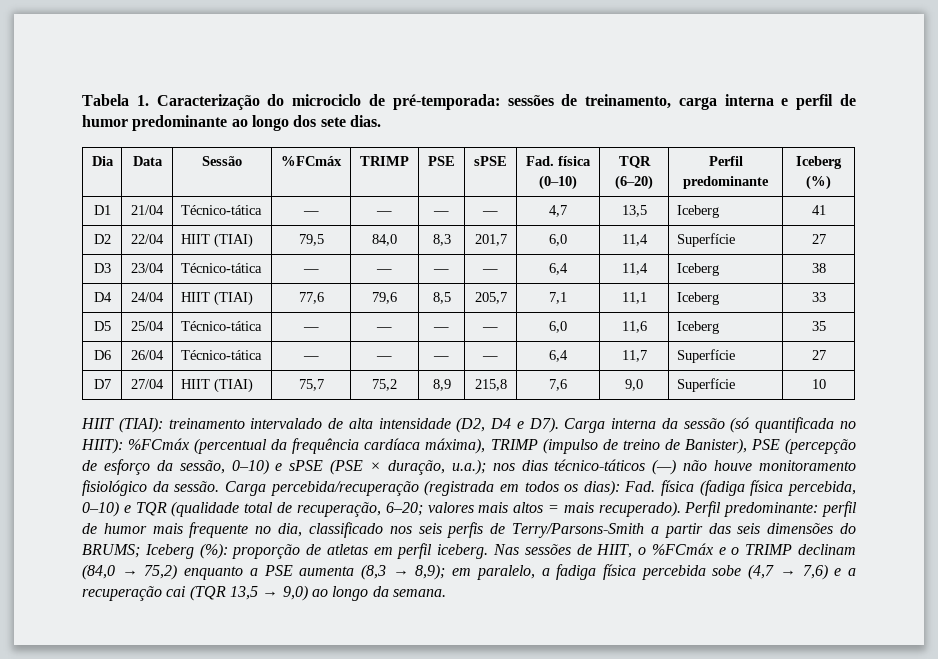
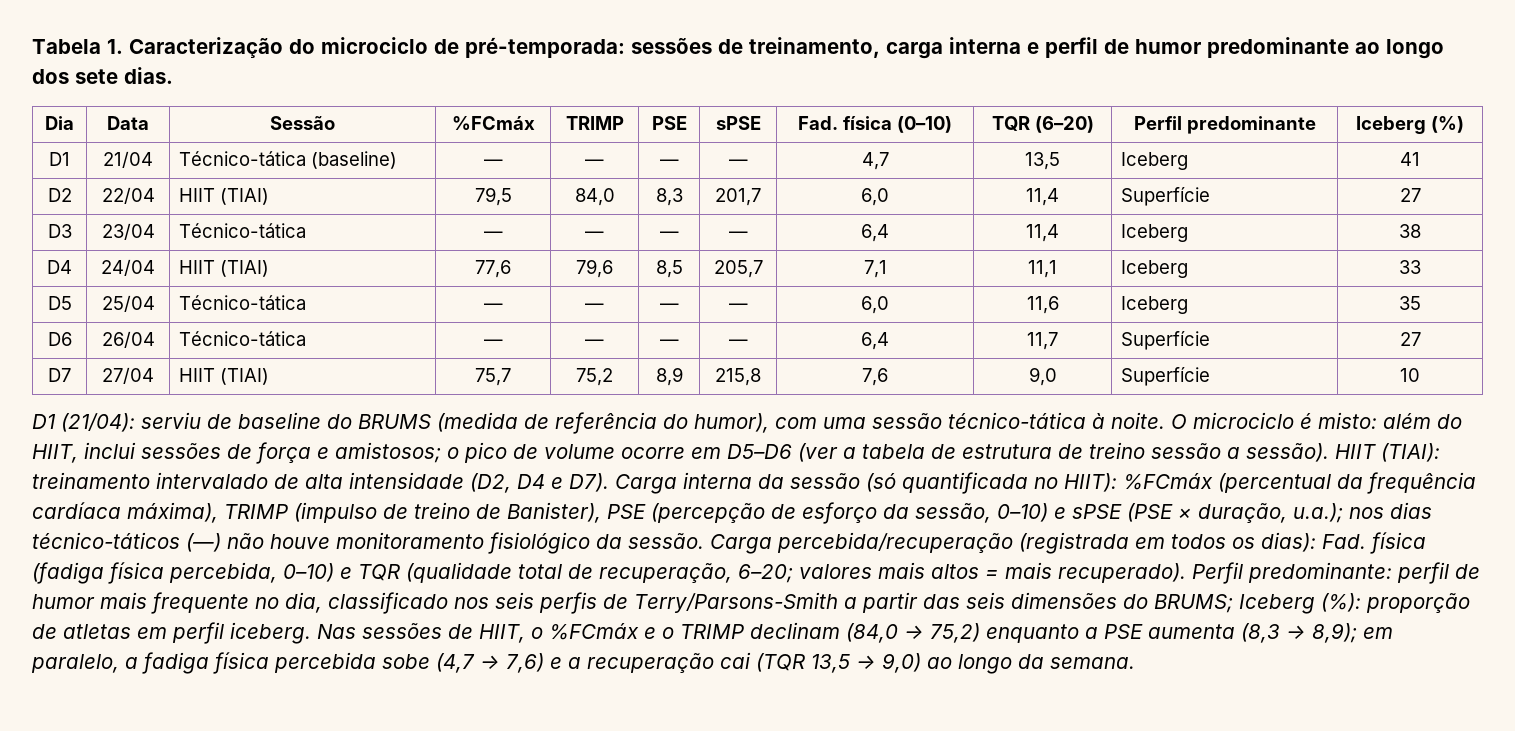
(262, 210) none -> [310,151,397,169] (baseline)
(826, 384) none -> [32,412,1462,434] [32,442,1329,464] D1 (21/04): serviu de baseline do BRUMS (medida de referência do humor), com uma sessão técnico-tática à noite. O microciclo é misto: além do HIIT, inclui sessões de força e amistosos; o pico de volume ocorre em D5–D6 (ver a tabela de estrutura de treino sessão a sessão).

